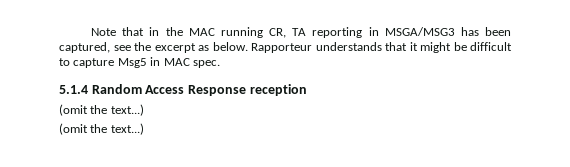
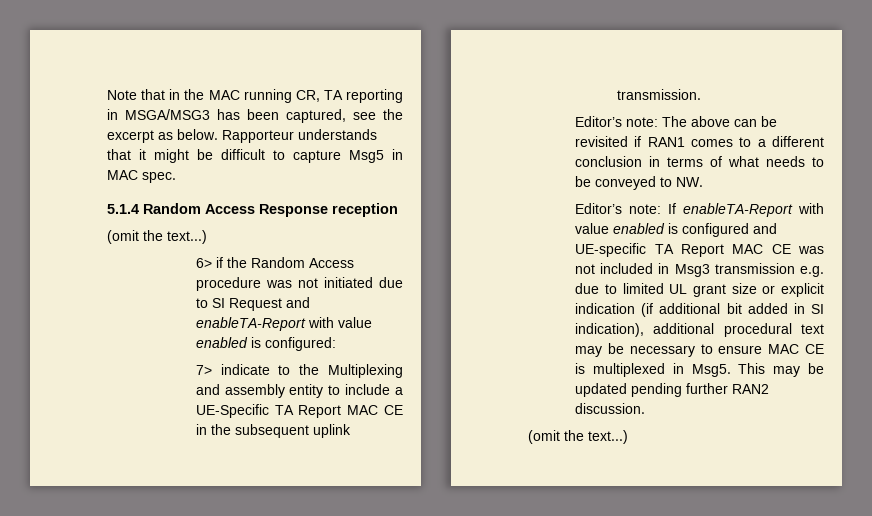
(144, 110) none -> [195,257,354,268] [195,277,404,291] [195,297,310,311] [195,317,372,331] [195,337,336,351] [195,364,403,378] [195,384,403,398] [195,404,404,418] [195,424,351,438] [616,89,701,100] [575,116,778,127] [575,136,824,147] [575,156,824,167] [575,176,704,190] [575,203,824,217] [575,223,778,237] [575,243,824,257] [575,263,824,277] [575,283,824,297] [575,303,824,317] [575,323,824,337] [575,343,824,357] [575,363,824,377] [575,383,770,397] [575,403,646,414] // 6> if the Random Access procedure was not initiated due to SI Request and enableTA-Report with value enabled is configured: // 7> indicate to the Multiplexing and assembly entity to include a UE-Specific TA Report MAC CE in the subsequent uplink transmission. // Editor’s note: The above can be revisited if RAN1 comes to a different conclusion in terms of what needs to be conveyed to NW. // Editor’s note: If enableTA-Report with value enabled is configured and UE-specific TA Report MAC CE was not included in Msg3 transmission e.g. due to limited UL grant size or explicit indication (if additional bit added in SI indication), additional procedural text may be necessary to ensure MAC CE is multiplexed in Msg5. This may be updated pending further RAN2 discussion.

